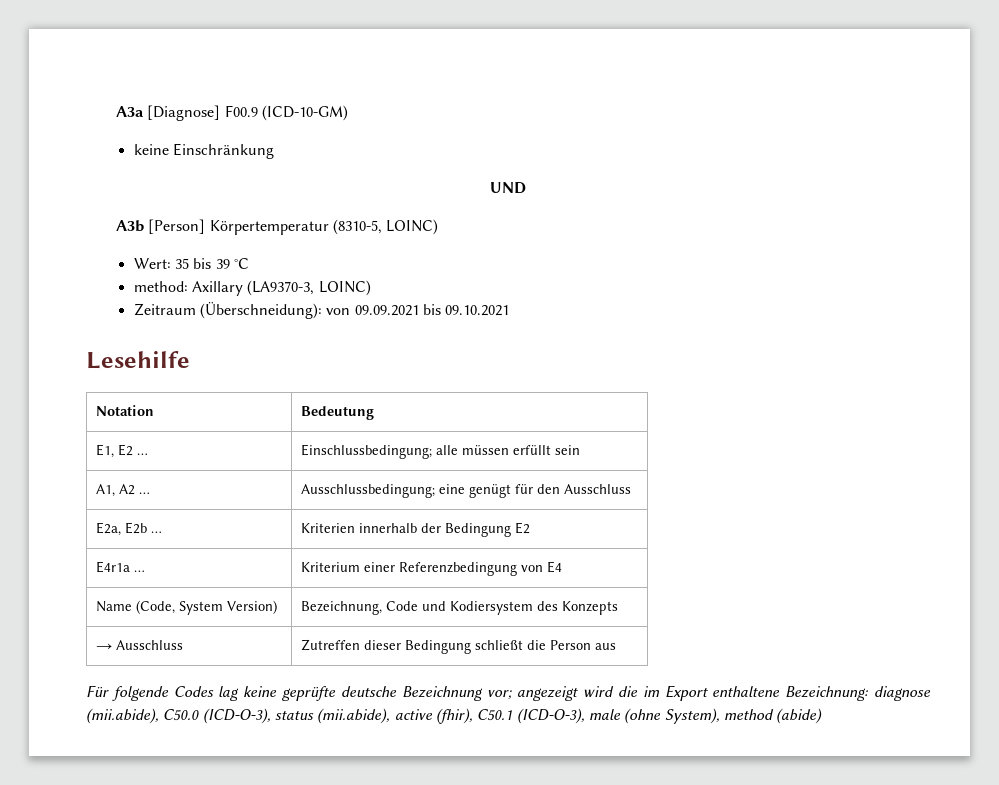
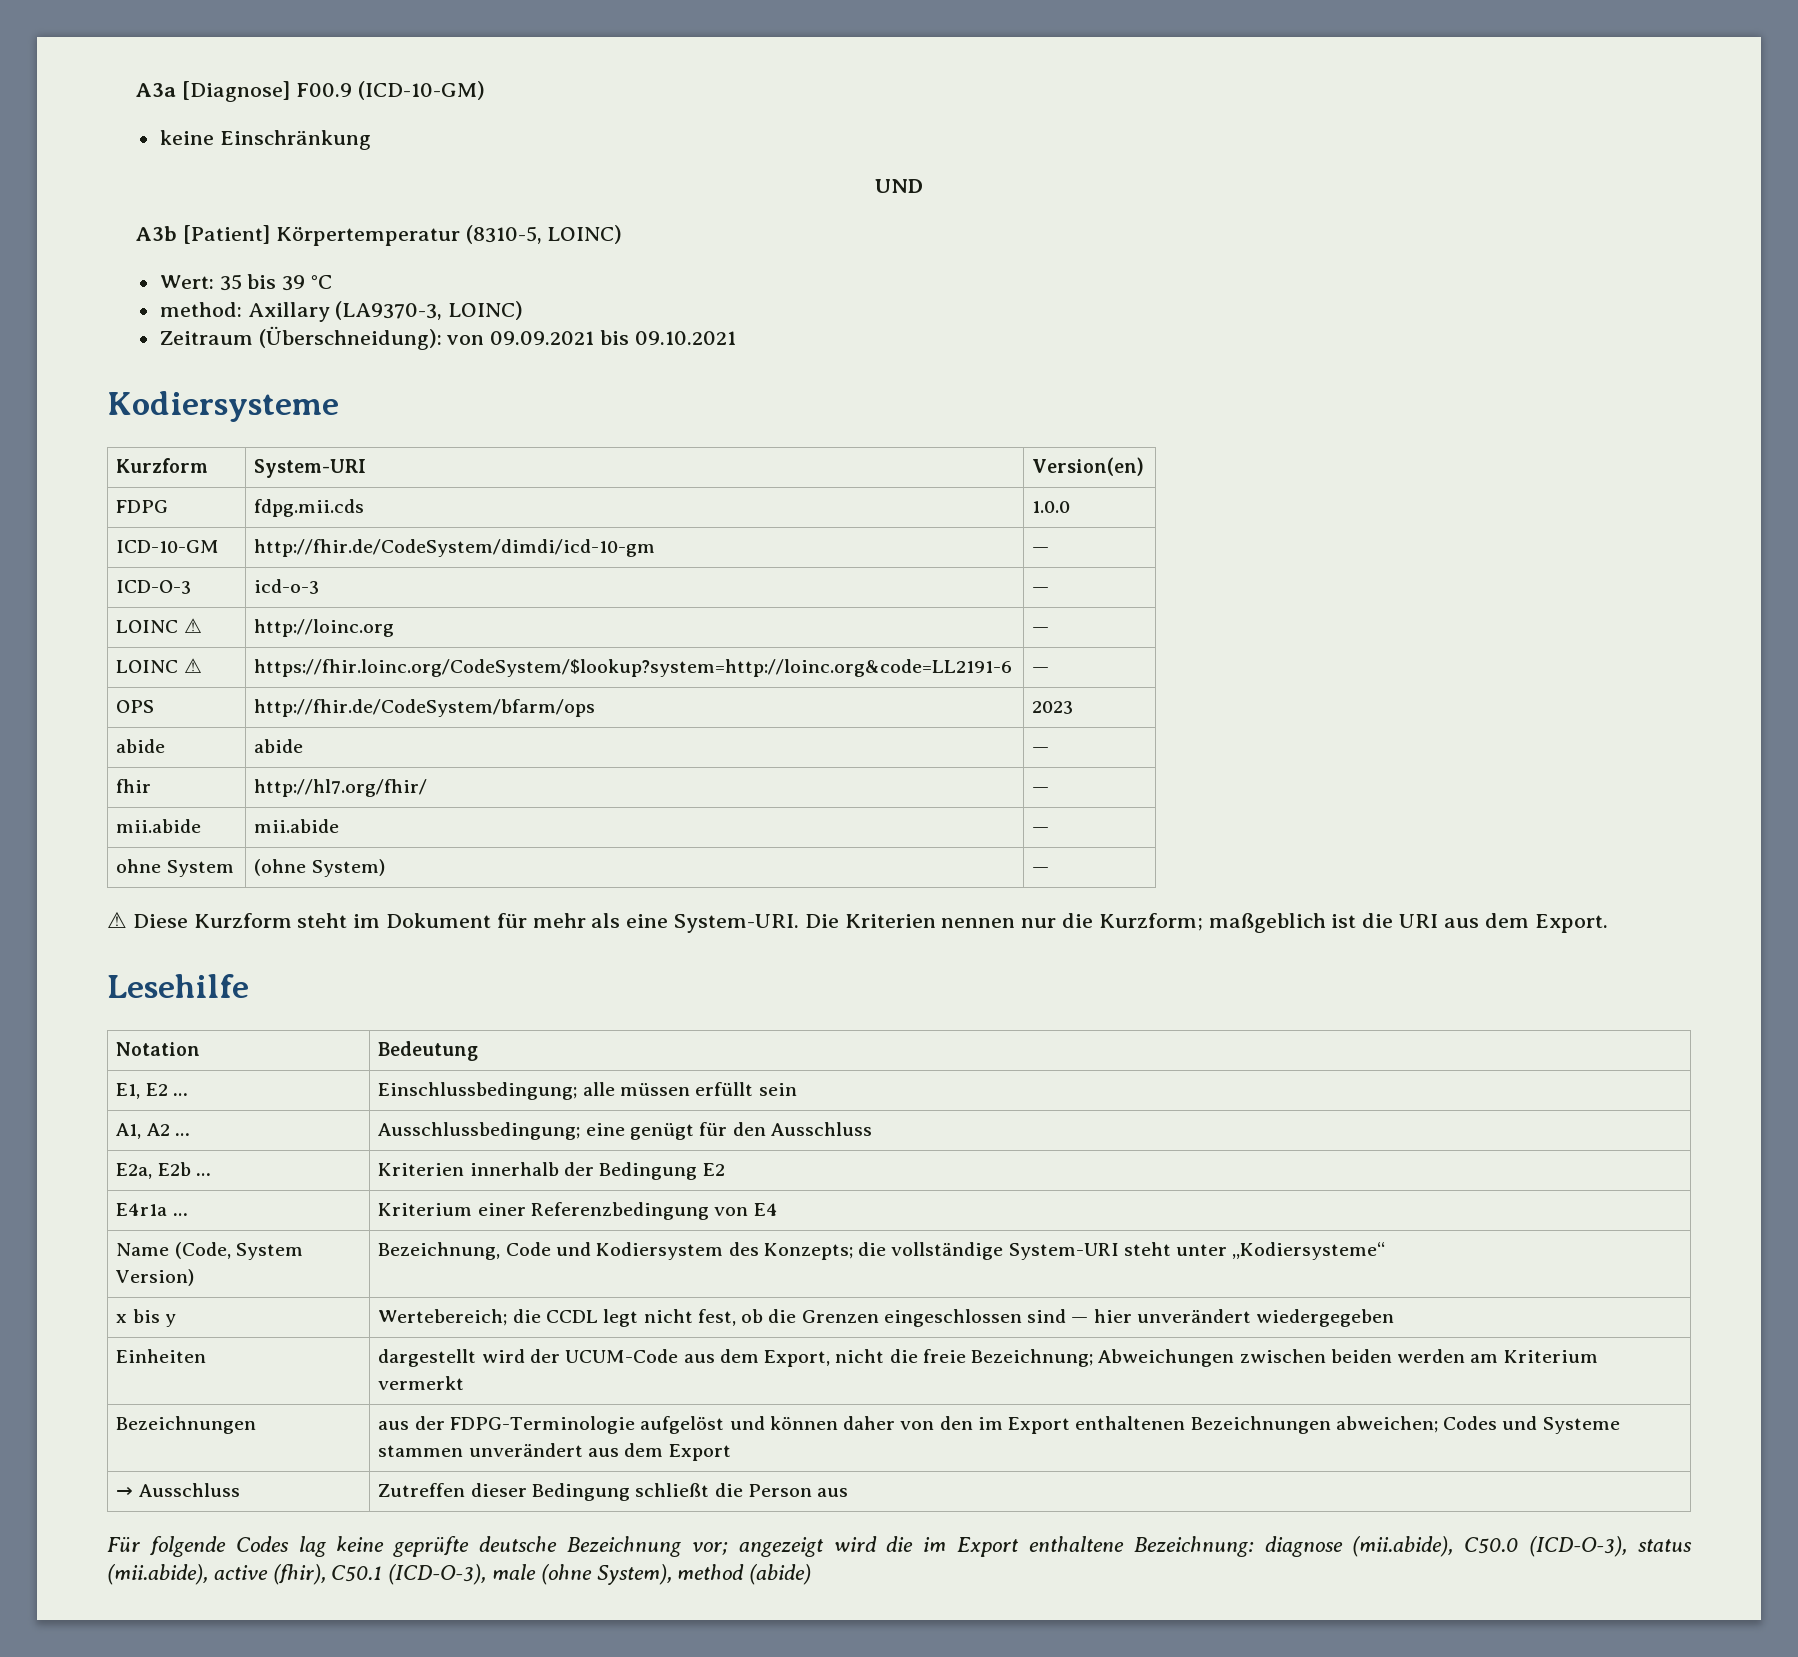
[148,219,206,234] [Person] -> [183,225,271,244] [Patient]
(510, 310) none -> [107,391,339,422] [116,458,209,473] [254,459,367,478] [1032,457,1145,476] [116,500,169,513] [254,499,365,517] [1032,501,1071,513] [116,540,220,553] [254,539,656,557] [1032,547,1050,553] [116,580,192,594] [254,579,320,594] [1032,587,1050,593] [116,618,202,633] [254,619,395,637] [1032,627,1050,633] [116,658,202,673] [254,659,1013,677] [1032,667,1050,673] [116,700,155,713] [254,699,596,717] [1032,701,1074,714] [116,739,166,753] [254,739,304,753] [1032,747,1050,753] [116,779,152,793] [254,779,428,797] [1032,787,1050,793] [116,819,202,833] [254,819,340,833] [1032,827,1050,833] [116,859,234,877] [254,859,385,877] [1032,867,1050,873] [107,911,1608,933] // Kodiersysteme // Kurzform | System-URI | Version(en) // FDPG | fdpg.mii.cds | 1.0.0 // ICD-10-GM | http://fhir.de/CodeSystem/dimdi/icd-10-gm | — // ICD-O-3 | icd-o-3 | — // LOINC ⚠ | http://loinc.org | — // LOINC ⚠ | https://fhir.loinc.org/CodeSystem/$lookup?system=http://loinc.org&code=LL2191-6 | — // OPS | http://fhir.de/CodeSystem/bfarm/ops | 2023 // abide | abide | — // fhir | http://hl7.org/fhir/ | — // mii.abide | mii.abide | — // ohne System | (ohne System) | — // ⚠ Diese Kurzform steht im Dokument für mehr als eine System-URI. Die Kriterien nennen nur die Kurzform; maßgeblich ist die URI aus dem Export.
[561,601,618,615] Konzepts -> [763,1242,1386,1260] [116,1309,177,1327] [378,1309,1395,1327] [116,1349,207,1363] [378,1349,1598,1367] [378,1376,465,1390] [116,1416,257,1434] [378,1416,1620,1434] [378,1443,731,1461] Konzepts; die vollständige System-URI steht unter „Kodiersysteme“ // x bis y | Wertebereich; die CCDL legt nicht fest, ob die Grenzen eingeschlossen sind — hier unverändert wiedergegeben // Einheiten | dargestellt wird der UCUM-Code aus dem Export, nicht die freie Bezeichnung; Abweichungen zwischen beiden werden am Kriterium vermerkt // Bezeichnungen | aus der FDPG-Terminologie aufgelöst und können daher von den im Export enthaltenen Bezeichnungen abweichen; Codes und Systeme stammen unverändert aus dem Export

